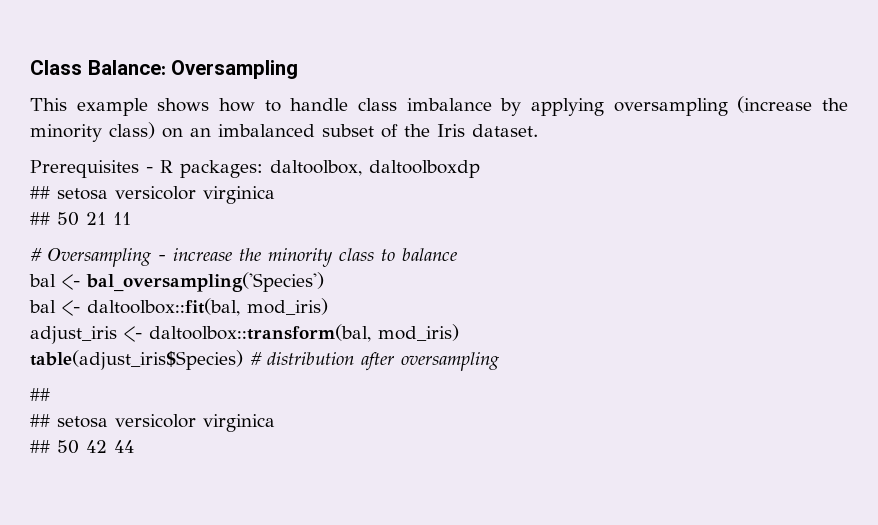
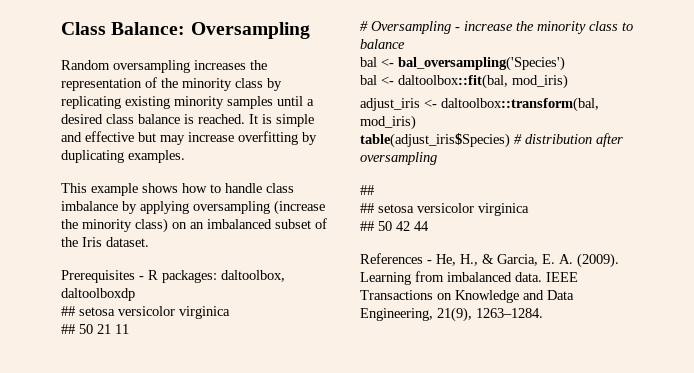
(299, 69) none -> [61,60,267,73] [61,77,282,91] [61,96,314,109] [61,114,314,127] [61,131,317,145] [61,150,185,163] // Random oversampling increases the representation of the minority class by replicating existing minority samples until a desired class balance is reached. It is simple and effective but may increase overfitting by duplicating examples.
(134, 446) none -> [360,253,619,268] [360,271,578,285] [360,290,574,303] [360,307,543,322] // References - He, H., & Garcia, E. A. (2009). Learning from imbalanced data. IEEE Transactions on Knowledge and Data Engineering, 21(9), 1263–1284.

